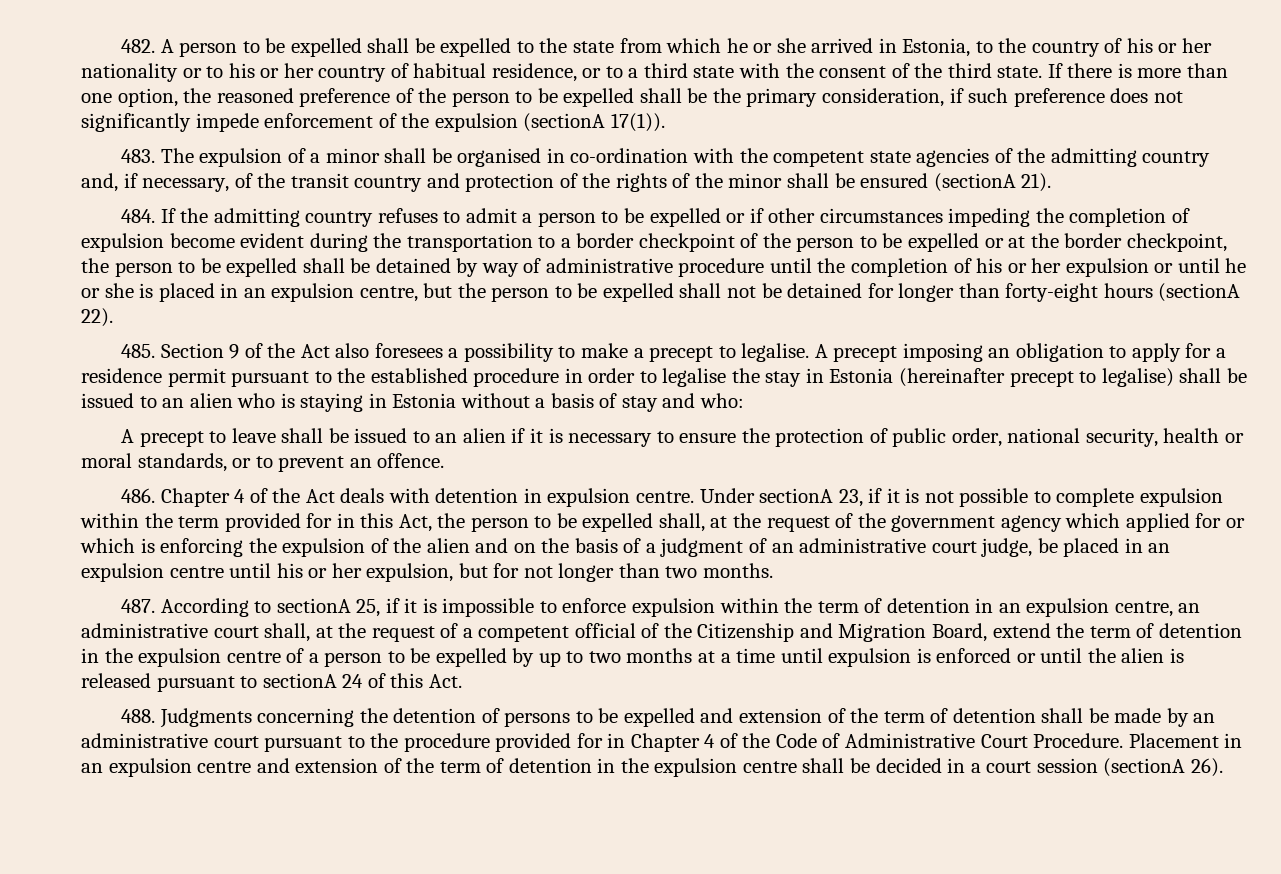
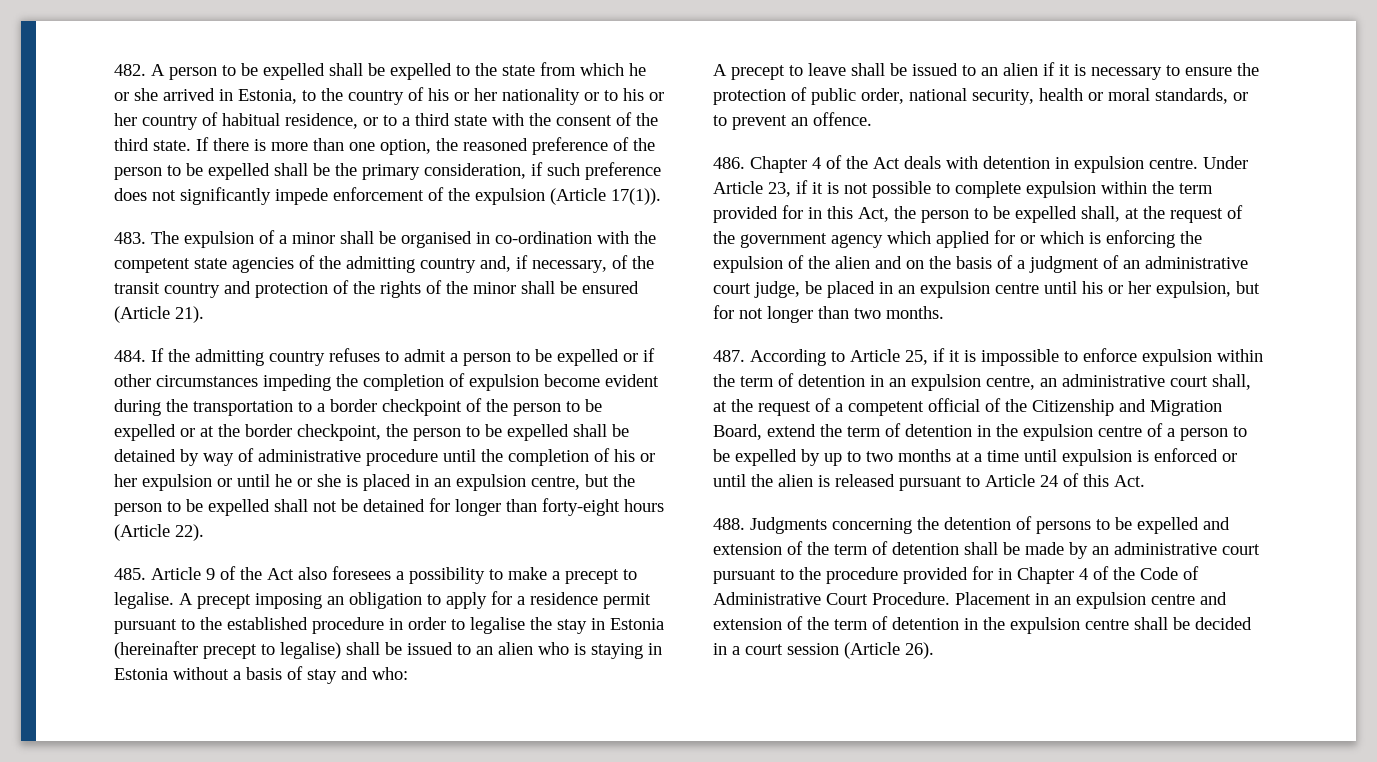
[523,113,606,132] (sectionA -> [550,188,606,205] (Article
[933,173,1016,192] (sectionA -> [114,306,170,323] (Article
[1158,283,1241,302] (sectionA -> [114,524,170,541] (Article
[160,343,224,358] Section -> [151,567,201,580] Article
[759,488,834,503] sectionA -> [713,181,763,194] Article
[276,598,351,613] sectionA -> [850,349,900,362] Article
[262,673,337,688] sectionA -> [985,474,1035,487] Article
[1103,758,1186,777] (sectionA -> [844,642,900,659] (Article

